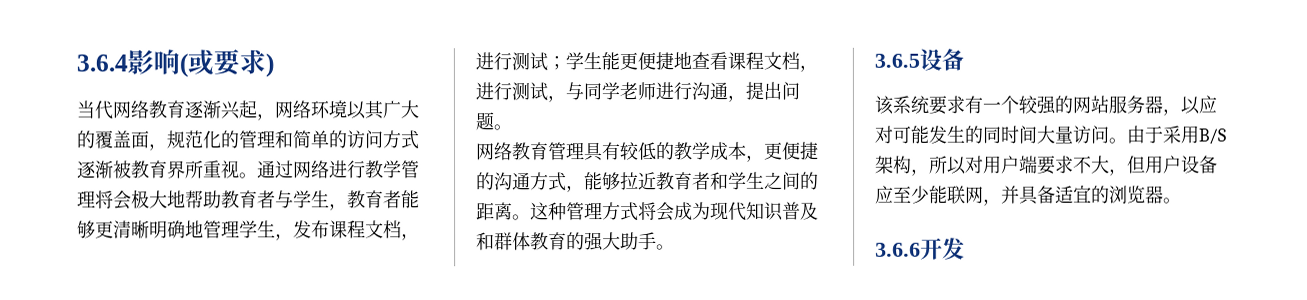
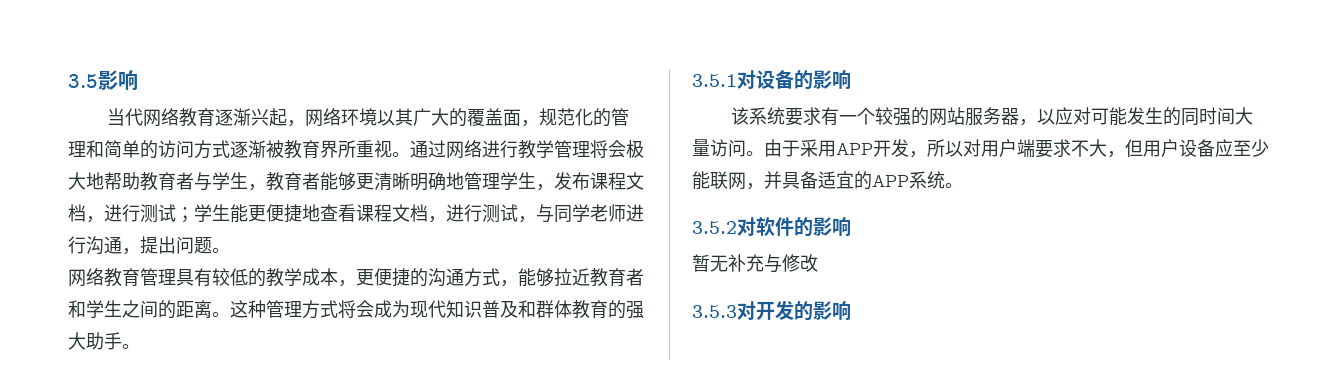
[76,49,274,78] 3.6.4影响(或要求) -> [68,70,138,91] 3.5影响
[874,48,964,71] 3.6.5设备 -> [692,70,851,90] 3.5.1对设备的影响
[1198,128,1226,145] [875,155,912,174] B/S架构 -> [836,139,909,157] APP开发
[1109,185,1182,204] [875,237,965,260] 浏览器。 // 3.6.6开发 -> [872,171,963,189] [692,217,851,237] [692,254,818,273] [692,300,851,321] APP系统。 // 3.5.2对软件的影响 // 暂无补充与修改 // 3.5.3对开发的影响

